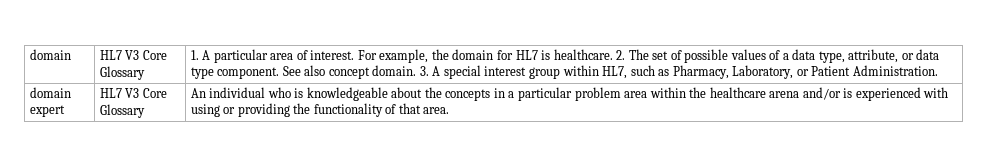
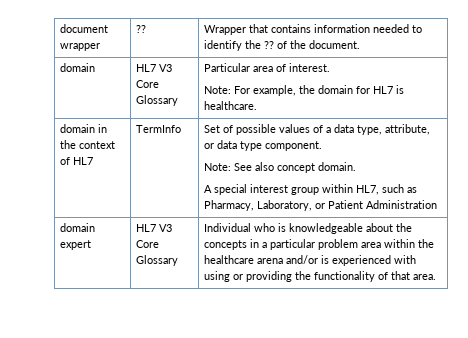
(29, 54) none -> [60,24,109,33] [60,43,101,51] [136,25,147,33] [204,24,423,35] [204,40,361,51] document wrapper | ?? | Wrapper that contains information needed to identify the ?? of the document. //
[190,49,268,63] 1. A particular -> [204,63,251,72] Particular
(355, 55) none -> [204,86,232,94] // Note:
[616,49,669,60] 2. The set -> [60,124,108,133] [60,140,116,149] [60,157,94,165] [136,125,182,133] [204,125,221,133] // domain in the context of HL7 | TermInfo | Set
(280, 73) none -> [204,163,232,171] // Note:
[419,66,429,76] 3. -> (357, 166) //
[852,65,938,76] Administration. -> [366,200,438,209] Administration
[190,87,266,98] An individual -> [204,223,252,232] Individual

